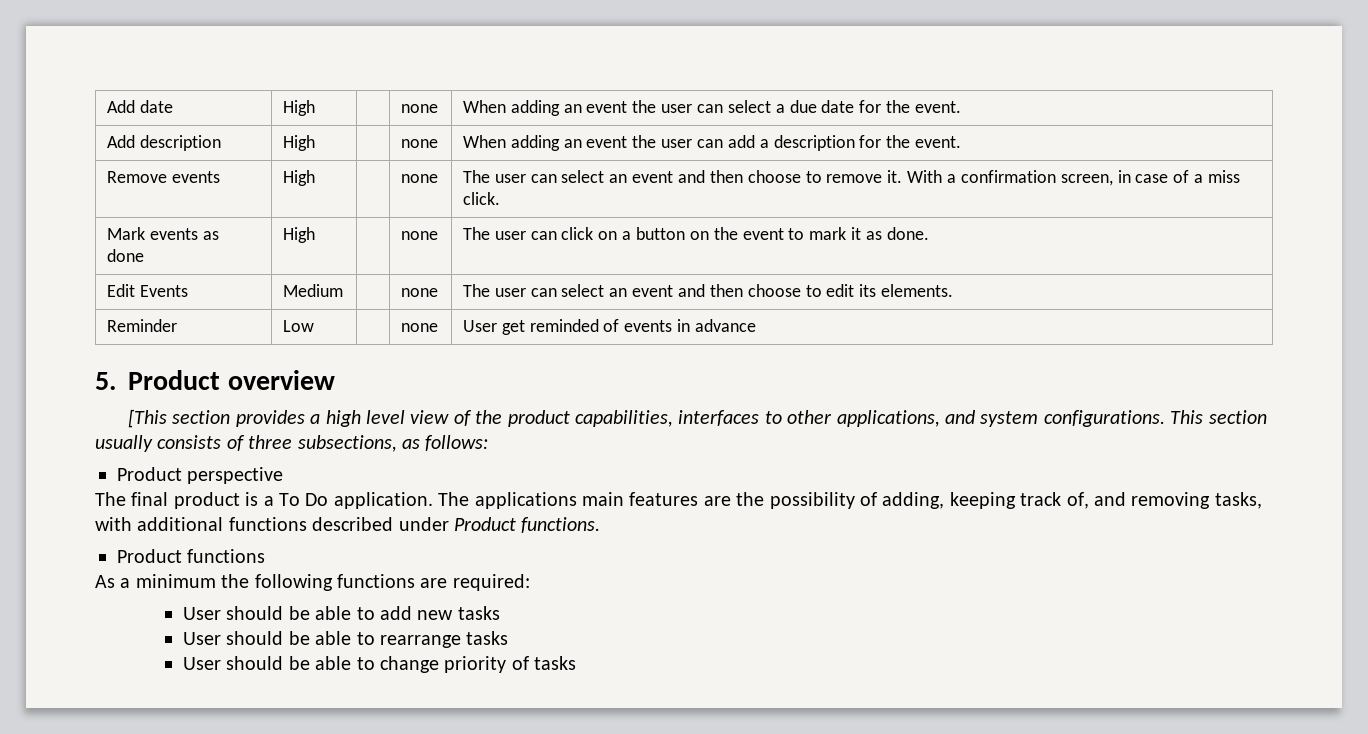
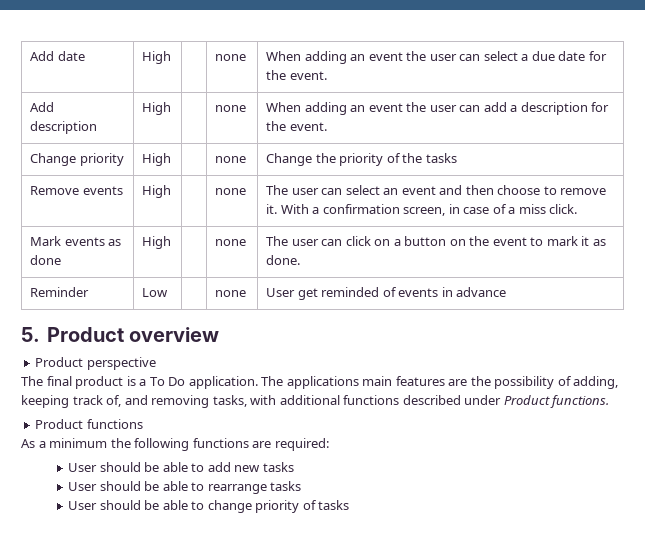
(962, 142) none -> [30,153,124,166] [142,153,172,166] [215,156,247,163] [266,153,457,166] // Change priority | High | | none | Change the priority of the tasks
[106,284,188,297] [282,284,343,297] [400,288,438,297] [462,284,954,297] // Edit Events | Medium | | none | The user can select an event and then choose to edit its elements. -> (301, 260) none
[127,409,1267,428] [95,435,489,452] // [This section provides a high level view of the product capabilities, interfaces to other applications, and system configurations. This section usually consists of three subsections, as follows: -> (219, 334) none

